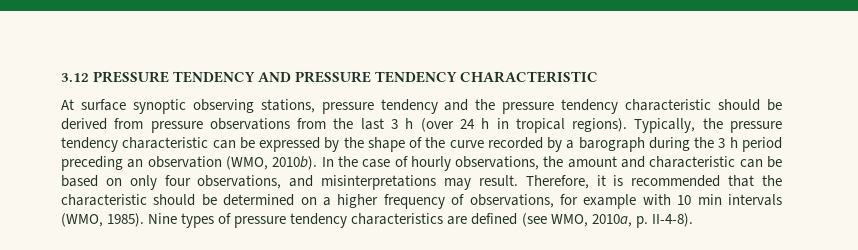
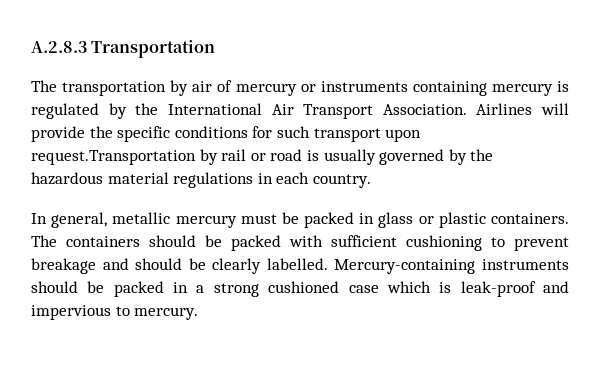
[61,71,599,83] [61,99,782,114] [61,118,782,133] [61,137,782,152] [61,156,782,171] [61,175,782,190] [61,194,782,209] [61,213,693,228] 3.12 PRESSURE TENDENCY AND PRESSURE TENDENCY CHARACTERISTIC // At surface synoptic observing stations, pressure tendency and the pressure tendency characteristic should be derived from pressure observations from the last 3 h (over 24 h in tropical regions). Typically, the pressure tendency characteristic can be expressed by the shape of the curve recorded by a barograph during the 3 h period preceding an observation (WMO, 2010b). In the case of hourly observations, the amount and characteristic can be based on only four observations, and misinterpretations may result. Therefore, it is recommended that the characteristic should be determined on a higher frequency of observations, for example with 10 min intervals (WMO, 1985). Nine types of pressure tendency characteristics are defined (see WMO, 2010a, p. II-4-8). -> [31,40,216,58] [31,80,570,96] [31,103,569,119] [31,126,422,142] [31,149,494,165] [31,172,371,188] [31,212,569,228] [31,235,569,251] [31,258,569,274] [31,281,570,297] [31,305,199,320] A.2.8.3 Transportation // The transportation by air of mercury or instruments containing mercury is regulated by the International Air Transport Association. Airlines will provide the specific conditions for such transport upon request.Transportation by rail or road is usually governed by the hazardous material regulations in each country. // In general, metallic mercury must be packed in glass or plastic containers. The containers should be packed with sufficient cushioning to prevent breakage and should be clearly labelled. Mercury-containing instruments should be packed in a strong cushioned case which is leak-proof and impervious to mercury.

